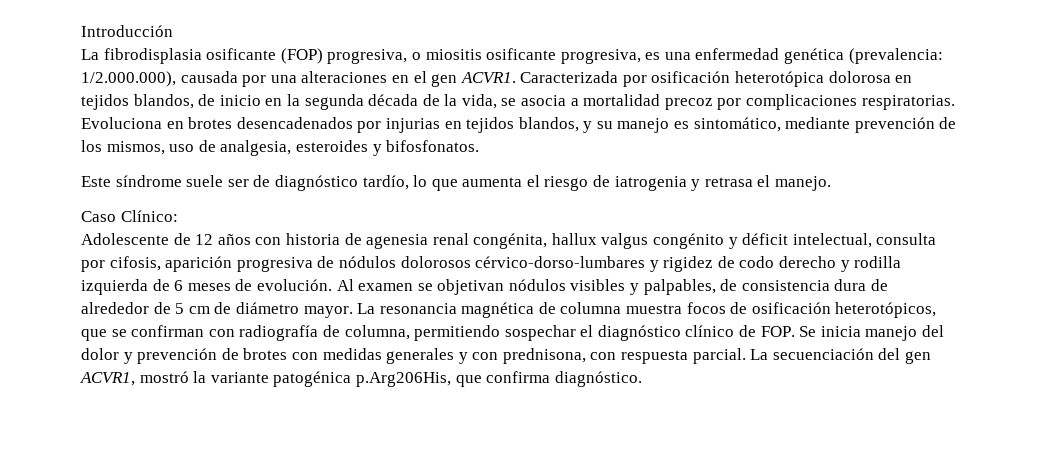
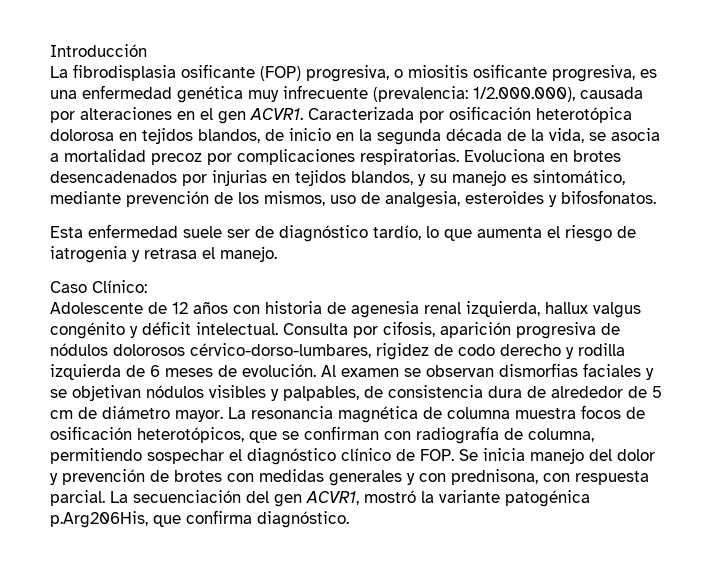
(845, 56) none -> [248,85,368,102] muy infrecuente
[270,75,297,83] una -> (75, 117) none
[81,175,182,187] Este síndrome -> [50,224,178,238] Esta enfermedad
[473,233,548,249] congénita, -> [466,301,540,317] izquierda,
[792,233,937,248] intelectual, consulta -> [196,322,348,335] intelectual. Consulta
[475,256,659,272] cérvico-dorso-lumbares y -> [190,343,371,358] cérvico-dorso-lumbares,
(433, 287) none -> [426,363,654,380] [50,389,67,398] observan dismorfias faciales y se

